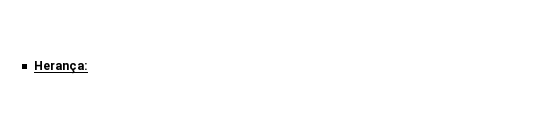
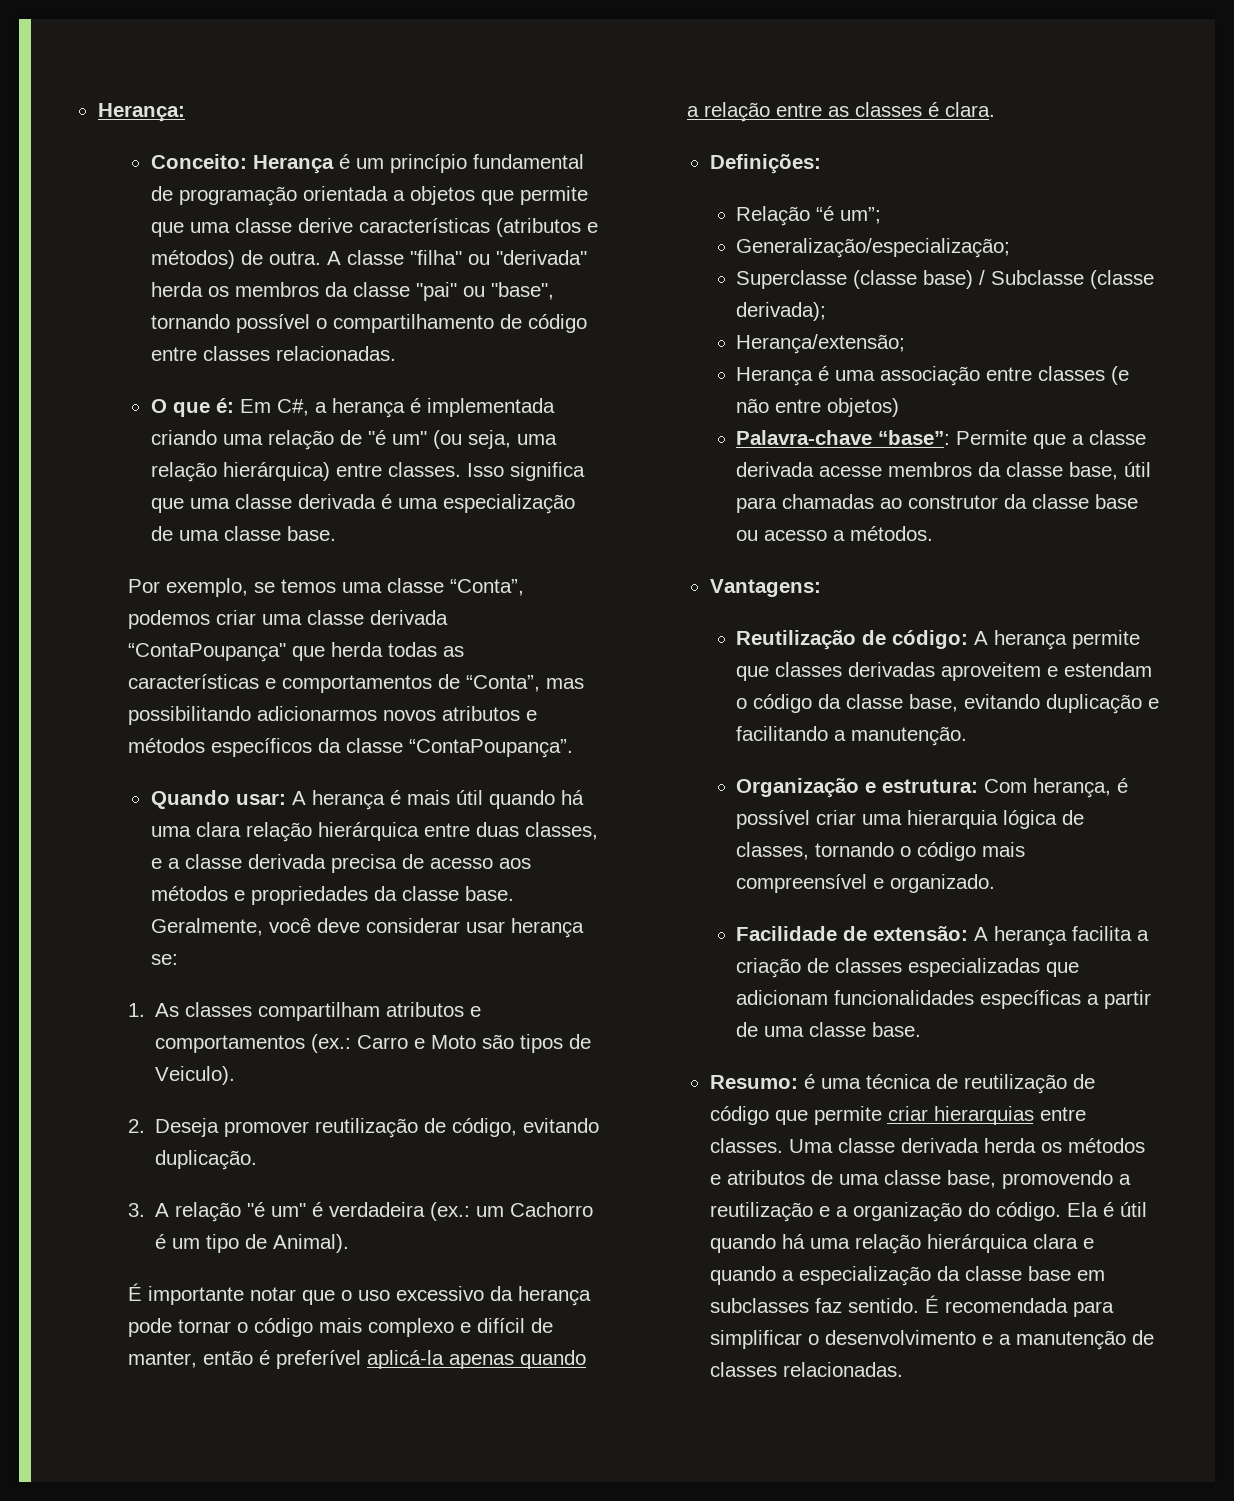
(88, 67) none -> [150,154,584,174] [150,186,588,206] [150,218,598,237] [150,250,587,269] [150,282,554,301] [150,314,587,333] [150,346,396,361] [150,398,555,418] [150,430,557,450] [150,462,585,482] [150,494,575,514] [150,526,336,541] [127,578,524,597] [127,610,448,629] [127,642,464,662] [127,674,584,693] [127,706,537,725] [127,738,573,758] [150,790,584,810] [150,822,598,842] [150,854,531,873] [150,886,514,905] [150,918,584,938] [150,954,178,965] [127,1002,482,1021] [155,1034,592,1053] [155,1066,236,1085] [127,1118,600,1138] [155,1150,258,1170] [127,1202,594,1222] [155,1234,350,1253] [127,1283,591,1306] [127,1318,553,1337] [127,1350,586,1369] [686,102,995,122] [709,154,821,174] [735,206,881,226] [735,238,1010,258] [735,270,1154,289] [735,302,826,321] [735,334,905,354] [735,366,1129,386] [735,398,899,417] [735,430,1146,449] [735,462,1151,480] [735,494,1138,513] [735,526,933,541] [709,579,821,597] [735,630,1140,650] [735,662,1152,681] [735,694,1159,714] [735,726,967,746] [735,778,1128,798] [735,810,1084,829] [735,842,1025,861] [735,874,995,893] [735,926,1149,946] [735,958,1079,978] [735,990,1151,1009] [735,1022,921,1037] [709,1074,1095,1094] [709,1106,1086,1125] [709,1138,1145,1153] [709,1170,1131,1189] [709,1202,1147,1222] [709,1234,1094,1254] [709,1266,1105,1286] [709,1295,1114,1317] [709,1330,1154,1350] [709,1362,903,1377] // Conceito: Herança é um princípio fundamental de programação orientada a objetos que permite que uma classe derive características (atributos e métodos) de outra. A classe "filha" ou "derivada" herda os membros da classe "pai" ou "base", tornando possível o compartilhamento de código entre classes relacionadas. // O que é: Em C#, a herança é implementada criando uma relação de "é um" (ou seja, uma relação hierárquica) entre classes. Isso significa que uma classe derivada é uma especialização de uma classe base. // Por exemplo, se temos uma classe “Conta”, podemos criar uma classe derivada “ContaPoupança" que herda todas as características e comportamentos de “Conta”, mas possibilitando adicionarmos novos atributos e métodos específicos da classe “ContaPoupança”. // Quando usar: A herança é mais útil quando há uma clara relação hierárquica entre duas classes, e a classe derivada precisa de acesso aos métodos e propriedades da classe base. Geralmente, você deve considerar usar herança se: // 1. As classes compartilham atributos e comportamentos (ex.: Carro e Moto são tipos de Veiculo). // 2. Deseja promover reutilização de código, evitando duplicação. // 3. A relação "é um" é verdadeira (ex.: um Cachorro é um tipo de Animal). // É importante notar que o uso excessivo da herança pode tornar o código mais complexo e difícil de manter, então é preferível aplicá-la apenas quando a relação entre as classes é clara. // Definições: // Relação “é um”; // Generalização/especialização; // Superclasse (classe base) / Subclasse (classe derivada); // Herança/extensão; // Herança é uma associação entre classes (e não entre objetos) // Palavra-chave “base”: Permite que a classe derivada acesse membros da classe base, útil para chamadas ao construtor da classe base ou acesso a métodos. // Vantagens: // Reutilização de código: A herança permite que classes derivadas aproveitem e estendam o código da classe base, evitando duplicação e facilitando a manutenção. // Organização e estrutura: Com herança, é possível criar uma hierarquia lógica de classes, tornando o código mais compreensível e organizado. // Facilidade de extensão: A herança facilita a criação de classes especializadas que adicionam funcionalidades específicas a partir de uma classe base. // Resumo: é uma técnica de reutilização de código que permite criar hierarquias entre classes. Uma classe derivada herda os métodos e atributos de uma classe base, promovendo a reutilização e a organização do código. Ela é útil quando há uma relação hierárquica clara e quando a especialização da classe base em subclasses faz sentido. É recomendada para simplificar o desenvolvimento e a manutenção de classes relacionadas.

